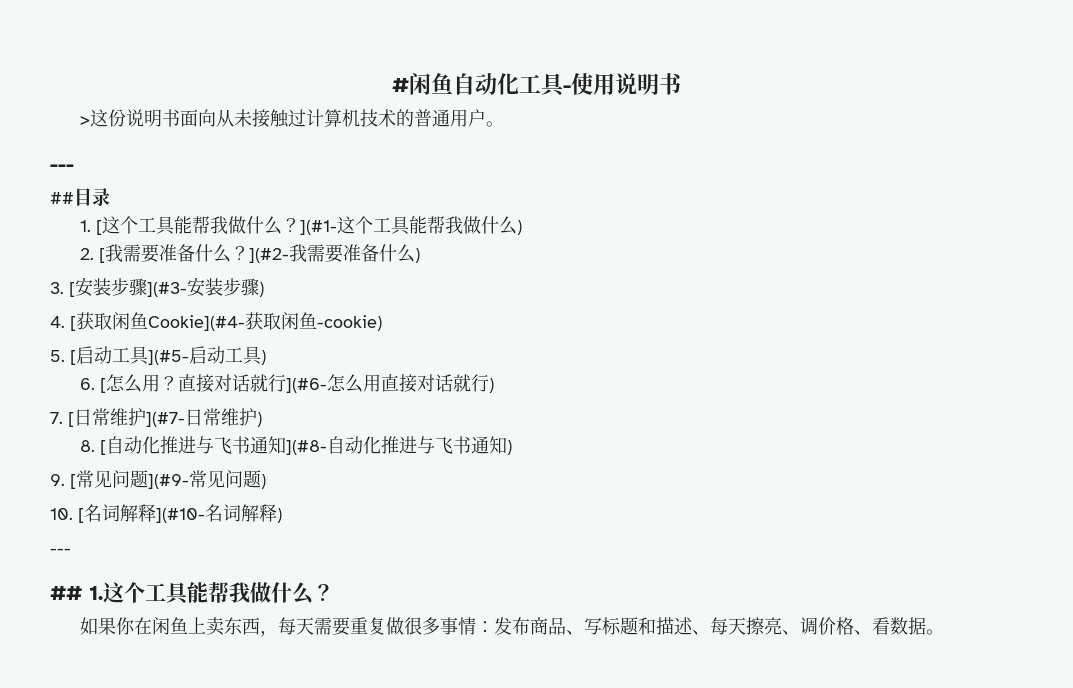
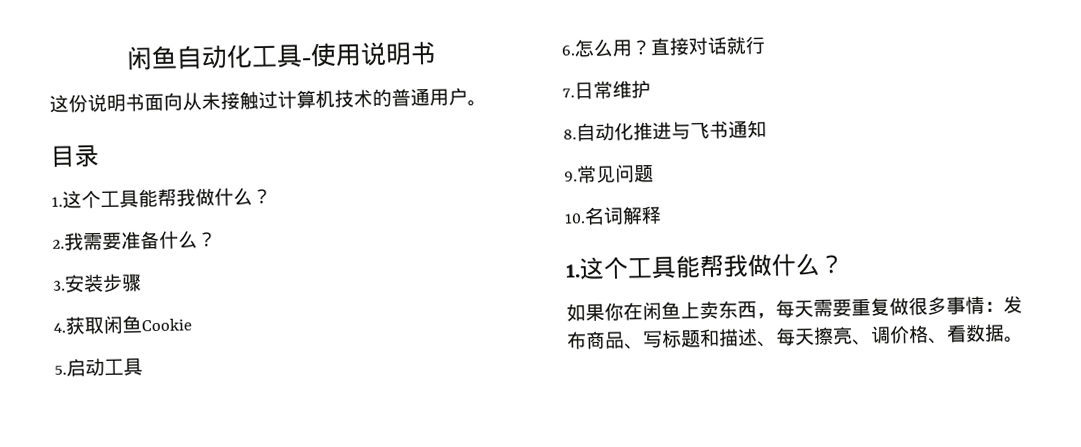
[392,78,409,92] # -> (125, 58) none
[80,116,91,125] > -> (437, 53) none
[50,164,74,171] [50,192,74,204] --- // ## -> (487, 103) none
[96,216,523,235] [这个工具能帮我做什么？](#1-这个工具能帮我做什么) -> [62,187,272,209] 这个工具能帮我做什么？
[99,248,106,263] [ -> (65, 244) none
[249,244,421,263] ](#2-我需要准备什么) -> (217, 239) none
[69,277,264,297] [安装步骤](#3-安装步骤) -> [64,273,142,293] 安装步骤
[70,312,382,331] [获取闲鱼Cookie](#4-获取闲鱼-cookie) -> [65,315,192,335] 获取闲鱼Cookie
[70,346,266,365] [启动工具](#5-启动工具) -> [66,357,143,377] 启动工具
[100,378,107,393] [ -> (575, 50) none
[286,374,495,393] ](#6-怎么用直接对话就行) -> (765, 45) none
[68,408,262,427] [日常维护](#7-日常维护) -> [574,79,651,100] 日常维护
[100,436,513,455] [自动化推进与飞书通知](#8-自动化推进与飞书通知) -> [576,119,767,142] 自动化推进与飞书通知
[70,470,266,489] [常见问题](#9-常见问题) -> [576,164,654,184] 常见问题
[78,504,282,523] [50,548,71,554] [50,586,82,600] [名词解释](#10-名词解释) // --- // ## -> [584,205,662,226] 名词解释 //

